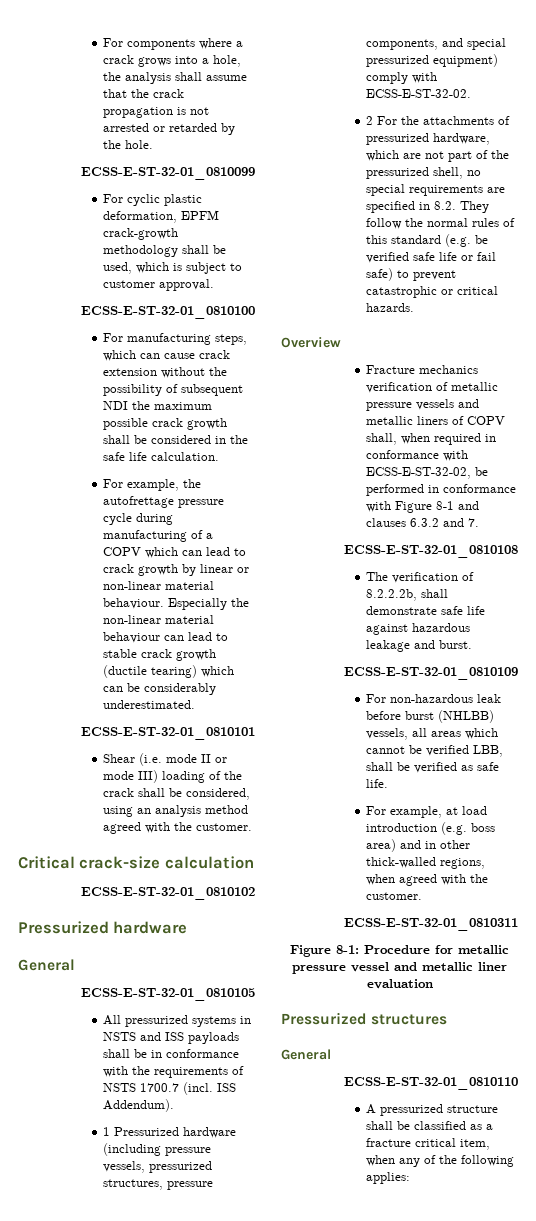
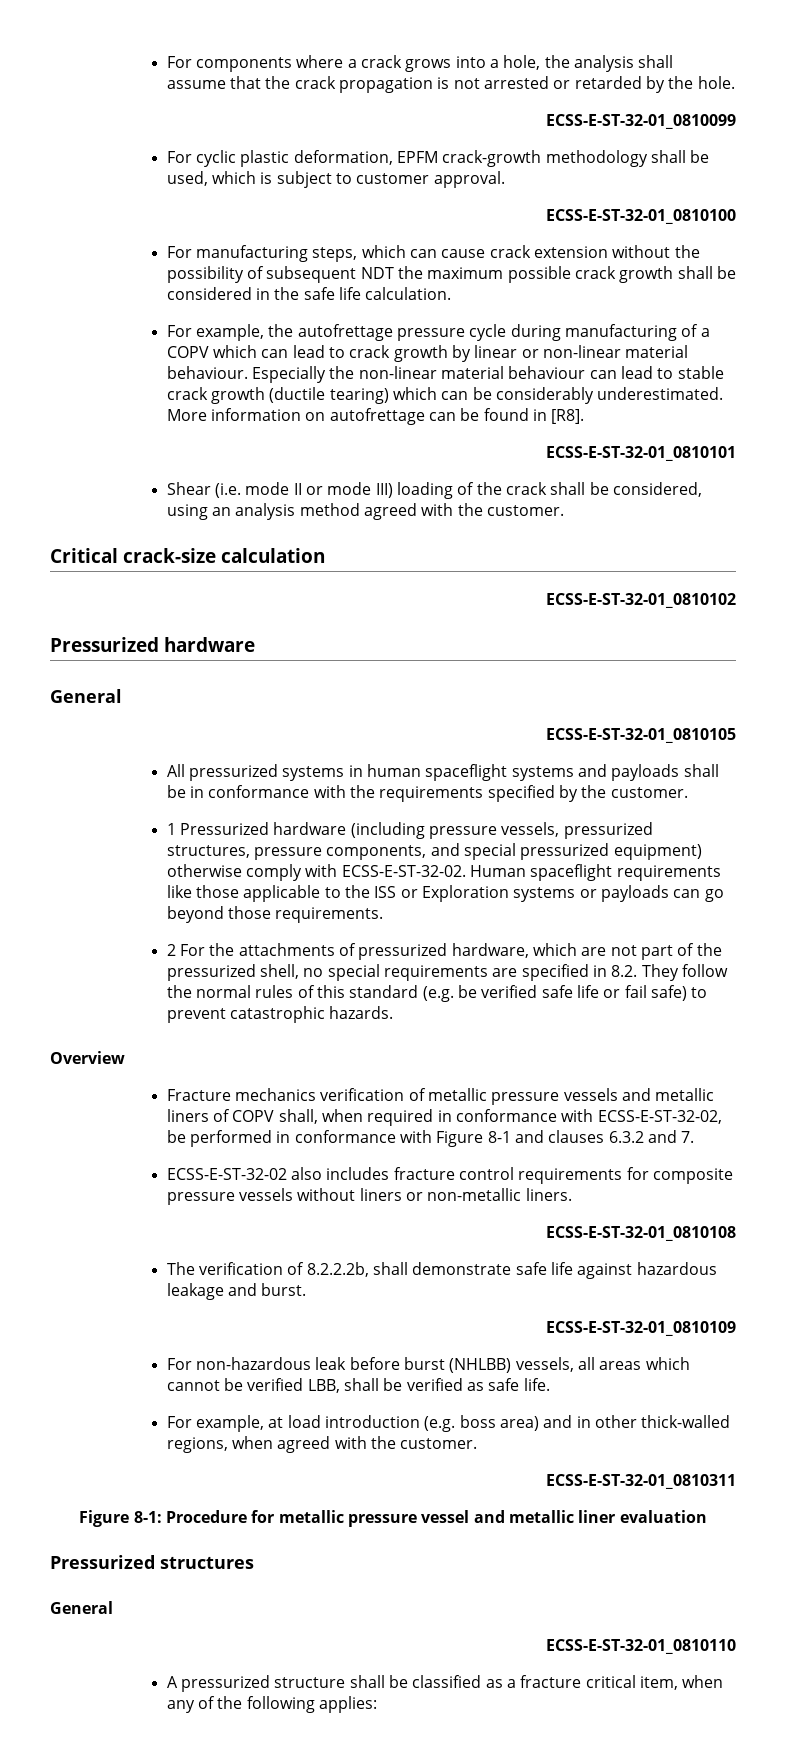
[103,401,129,410] NDI -> [360,267,394,279] NDT
(196, 704) none -> [166,408,585,425] More information on autofrettage can be found in [R8].
[103,1032,185,1041] NSTS and ISS -> [367,764,608,781] human spaceflight systems and
[232,1066,245,1075] [103,1082,237,1095] [103,1099,175,1112] of NSTS 1700.7 (incl. ISS Addendum). -> [487,785,688,802] specified by the customer.
(499, 60) none -> [166,864,242,877] otherwise
(472, 93) none -> [470,864,721,881] [166,885,724,902] [166,906,384,923] Human spaceflight requirements like those applicable to the ISS or Exploration systems or payloads can go beyond those requirements.
[441,286,499,295] or critical -> (326, 1014) none
(480, 522) none -> [166,1167,734,1184] [166,1188,572,1205] // ECSS-E-ST-32-02 also includes fracture control requirements for composite pressure vessels without liners or non-metallic liners.

